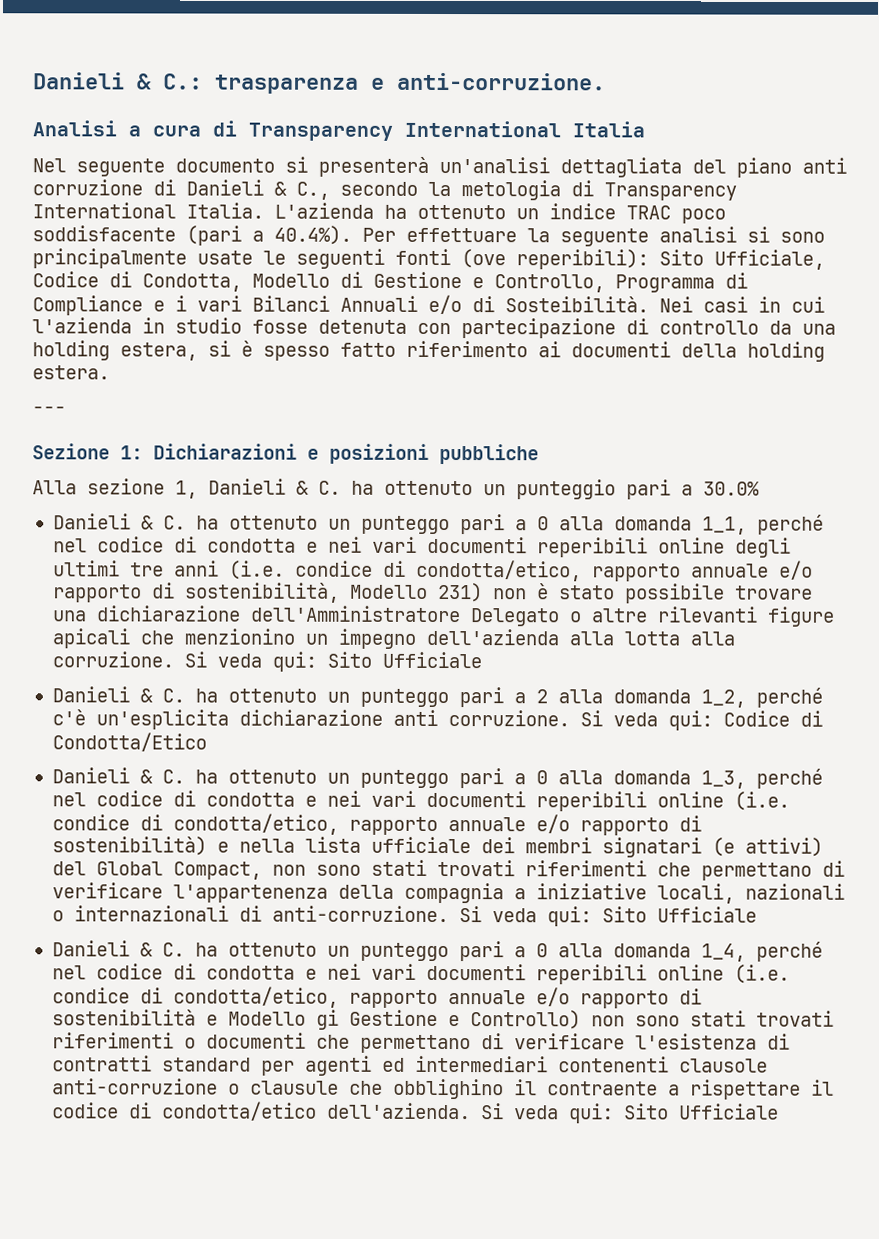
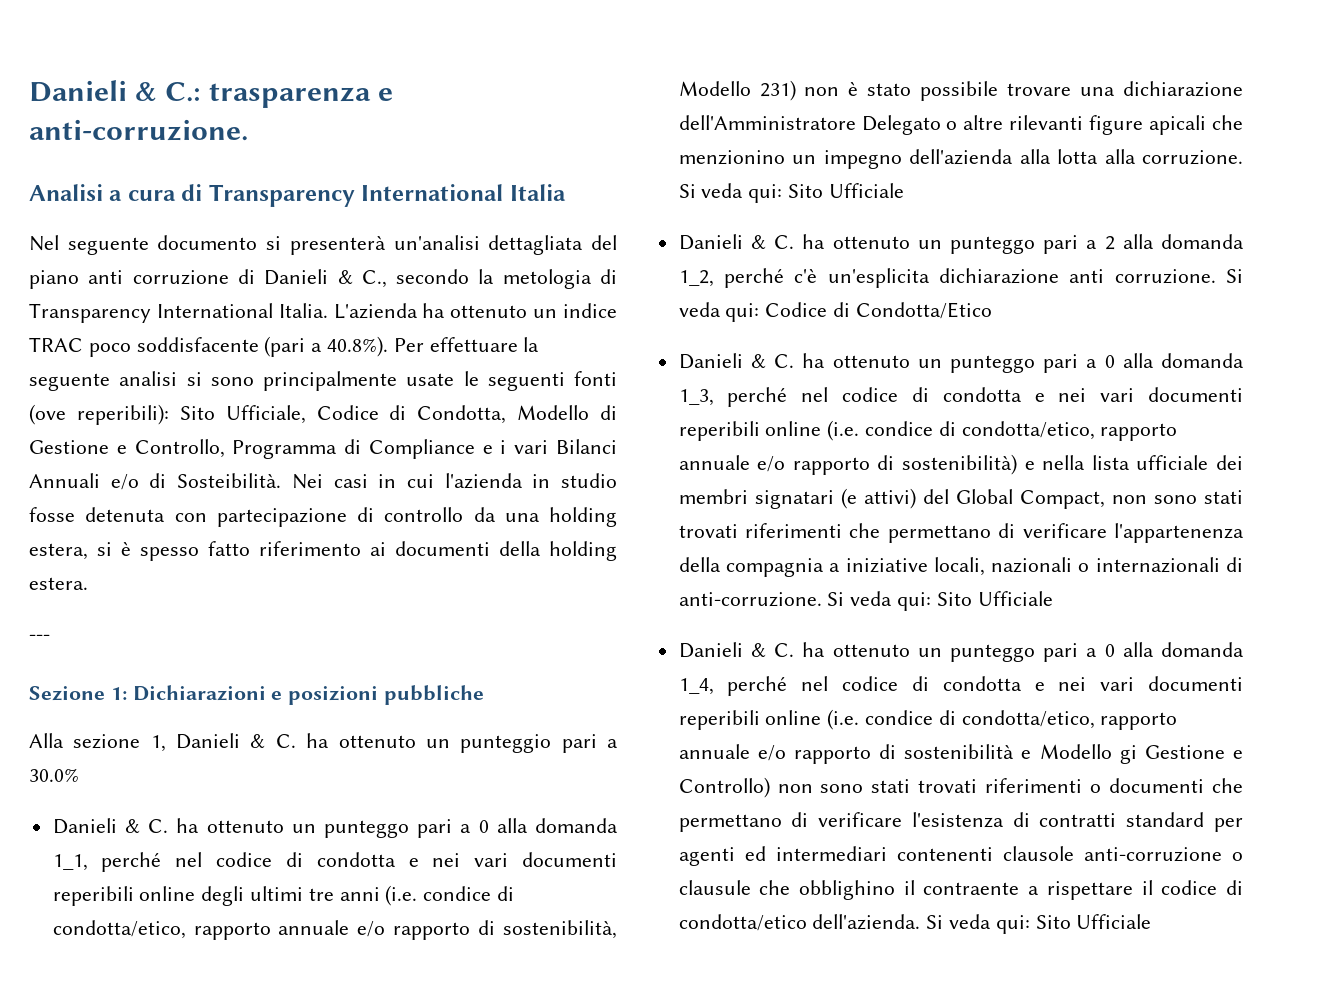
[274,225,352,245] 40.4%). -> [327,336,389,357] 40.8%).

